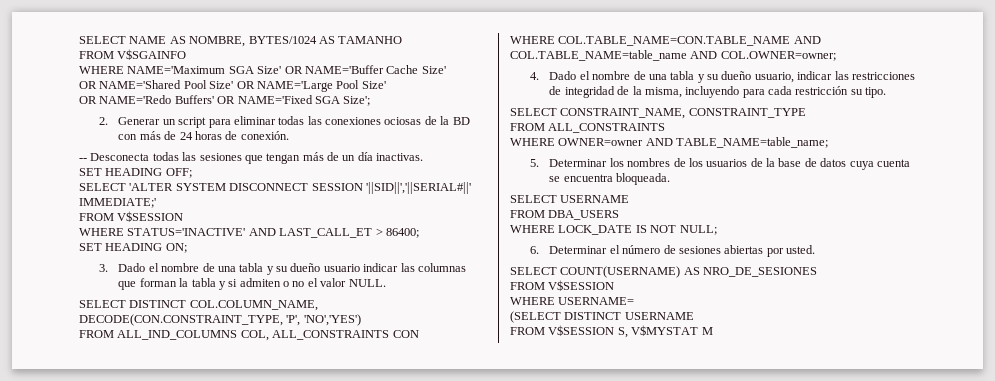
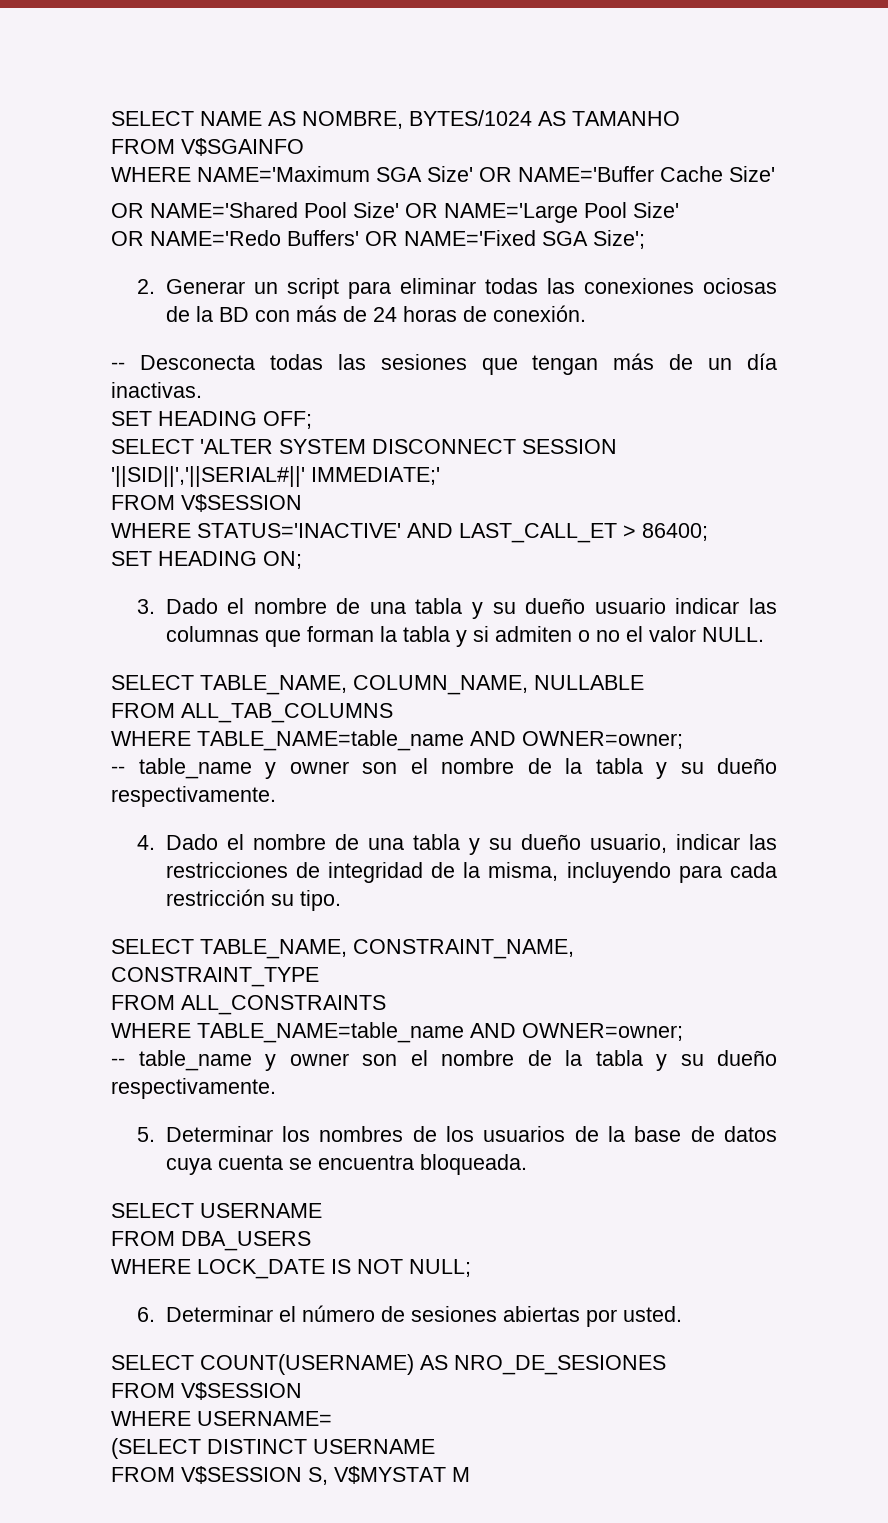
[129,300,318,311] [79,314,361,326] [79,330,419,341] [510,36,821,46] [510,50,836,61] DISTINCT COL.COLUMN_NAME, DECODE(CON.CONSTRAINT_TYPE, 'P', 'NO','YES') // FROM ALL_IND_COLUMNS COL, ALL_CONSTRAINTS CON // WHERE COL.TABLE_NAME=CON.TABLE_NAME AND COL.TABLE_NAME=table_name AND COL.OWNER=owner; -> [200,675,644,695] [111,703,393,723] [111,730,683,751] [111,758,777,779] [111,786,276,807] TABLE_NAME, COLUMN_NAME, NULLABLE // FROM ALL_TAB_COLUMNS // WHERE TABLE_NAME=table_name AND OWNER=owner; // -- table_name y owner son el nombre de la tabla y su dueño respectivamente.
(557, 112) none -> [200,939,347,959] TABLE_NAME,
[558,137,829,148] OWNER=owner AND TABLE_NAME=table_name; -> [197,1022,683,1043] [111,1050,777,1071] [111,1078,276,1099] TABLE_NAME=table_name AND OWNER=owner; // -- table_name y owner son el nombre de la tabla y su dueño respectivamente.

